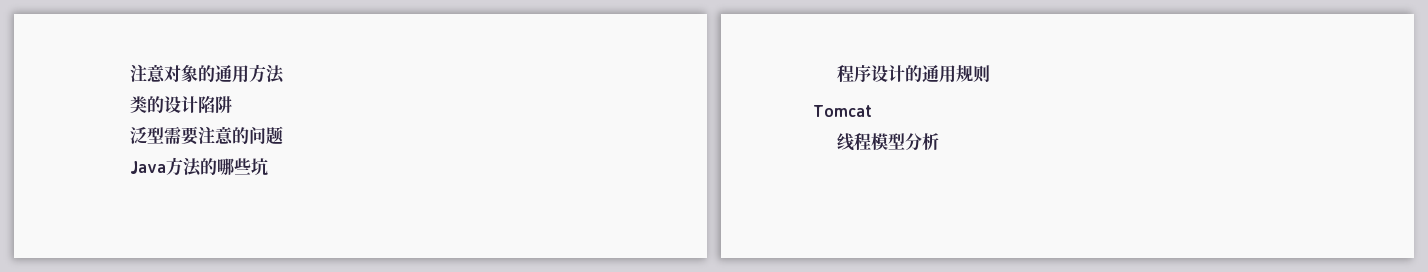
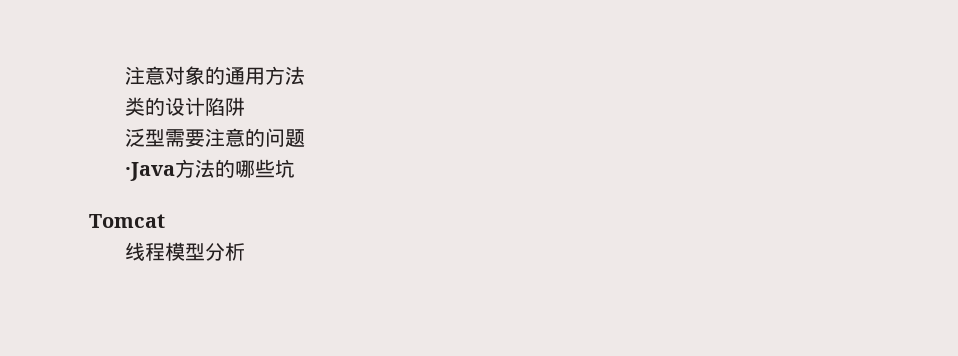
[129,161,166,174] Java -> [125,162,176,181] ·Java
[836,65,990,83] // 程序设计的通用规则 -> (296, 168) none

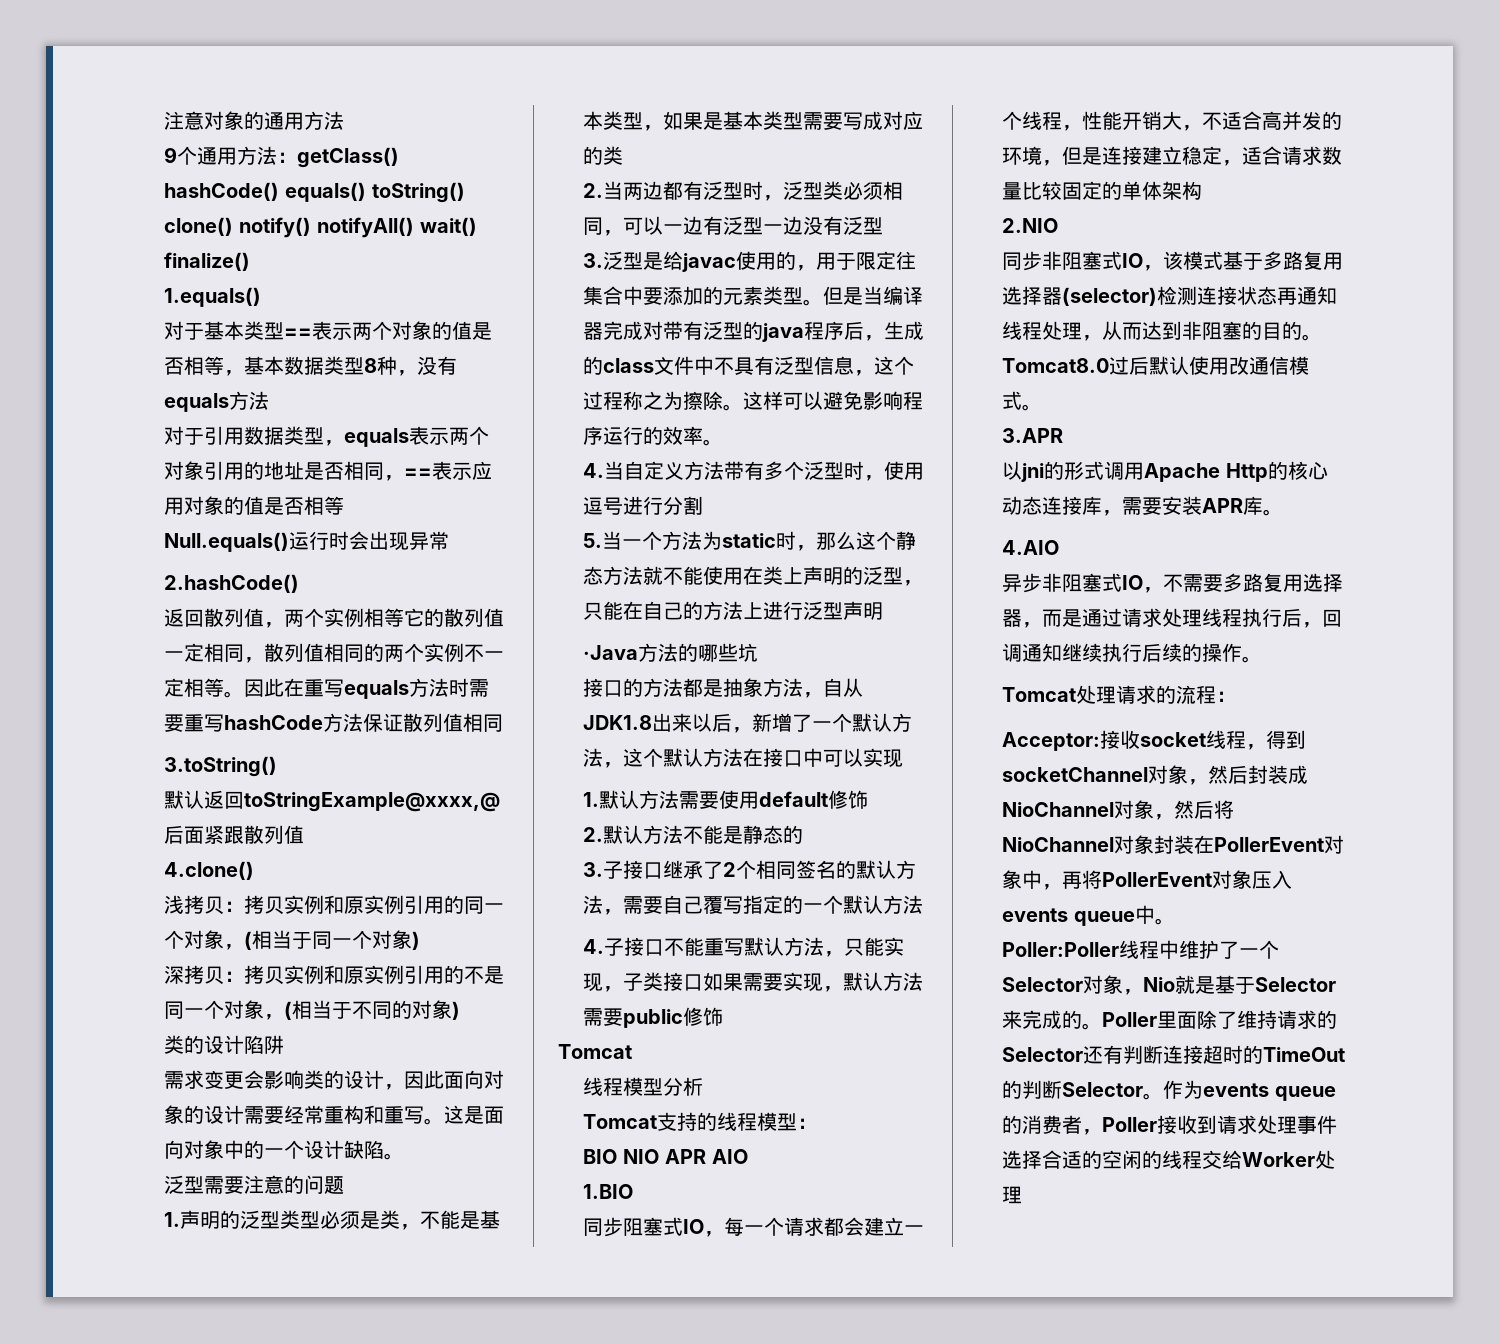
[125,97,246,116] 类的设计陷阱 -> [163,146,399,168] [163,182,465,203] [163,217,477,238] [163,252,250,271] [163,287,261,307] [163,321,492,340] [163,356,457,376] [163,391,269,412] [163,426,489,447] [163,461,492,481] [163,496,344,515] [163,531,449,552] [163,574,299,593] [163,608,504,628] [163,643,504,663] [163,678,489,699] [163,713,503,732] [163,756,277,777] [163,790,500,812] [163,825,304,844] [163,861,254,880] [163,895,504,915] [163,930,420,950] [163,965,504,985] [163,1000,460,1020] [163,1035,284,1054] [163,1070,504,1090] [163,1105,504,1125] [163,1140,404,1160] 9个通用方法：getClass() hashCode() equals() toString() clone() notify() notifyAll() wait() finalize() // 1.equals() // 对于基本类型==表示两个对象的值是否相等，基本数据类型8种，没有equals方法 // 对于引用数据类型，equals表示两个对象引用的地址是否相同，==表示应用对象的值是否相等 // Null.equals()运行时会出现异常 // 2.hashCode() // 返回散列值，两个实例相等它的散列值一定相同，散列值相同的两个实例不一定相等。因此在重写equals方法时需要重写hashCode方法保证散列值相同 // 3.toString() // 默认返回toStringExample@xxxx,@后面紧跟散列值 // 4.clone() // 浅拷贝：拷贝实例和原实例引用的同一个对象，(相当于同一个对象) // 深拷贝：拷贝实例和原实例引用的不是同一个对象，(相当于不同的对象) // 类的设计陷阱 // 需求变更会影响类的设计，因此面向对象的设计需要经常重构和重写。这是面向对象中的一个设计缺陷。
[125,159,296,181] [89,214,165,228] [125,242,246,261] ·Java方法的哪些坑 // Tomcat // 线程模型分析 -> [163,1210,500,1230] [582,111,923,131] [582,146,623,165] [582,181,903,201] [582,216,883,236] [582,251,916,272] [582,286,923,306] [582,321,924,342] [582,356,914,376] [582,391,923,411] [582,426,723,446] [582,461,924,481] [582,496,703,515] [582,531,916,551] [582,566,923,586] [582,601,883,620] [582,643,758,662] [582,678,863,698] [582,713,912,733] [582,748,903,768] [582,790,868,809] [582,825,803,844] [582,860,916,879] [582,895,923,915] [582,937,904,957] [582,972,923,992] [582,1007,723,1028] [558,1044,632,1059] [582,1077,703,1096] [582,1112,817,1131] [582,1149,748,1164] [582,1184,633,1199] [582,1217,924,1237] [1001,111,1342,131] [1001,146,1342,166] [1001,181,1202,200] [1001,218,1058,233] [1001,251,1343,271] [1001,286,1337,306] [1001,321,1322,341] [1001,356,1309,375] [1001,391,1042,411] [1001,428,1063,443] [1001,461,1328,482] [1001,496,1283,516] [1001,540,1059,555] [1001,573,1343,593] [1001,608,1342,628] [1001,643,1262,663] [1001,685,1236,704] [1001,730,1306,751] [1001,765,1308,785] [1001,800,1234,820] [1001,835,1344,854] [1001,870,1292,890] [1001,905,1175,926] [1001,940,1279,959] [1001,975,1336,995] [1001,1010,1337,1030] [1001,1045,1345,1064] [1001,1080,1336,1101] [1001,1115,1337,1135] [1001,1150,1335,1169] [1001,1186,1022,1204] 1.声明的泛型类型必须是类，不能是基本类型，如果是基本类型需要写成对应的类 // 2.当两边都有泛型时，泛型类必须相同，可以一边有泛型一边没有泛型 // 3.泛型是给javac使用的，用于限定往集合中要添加的元素类型。但是当编译器完成对带有泛型的java程序后，生成的class文件中不具有泛型信息，这个过程称之为擦除。这样可以避免影响程序运行的效率。 // 4.当自定义方法带有多个泛型时，使用逗号进行分割 // 5.当一个方法为static时，那么这个静态方法就不能使用在类上声明的泛型，只能在自己的方法上进行泛型声明 // ·Java方法的哪些坑 // 接口的方法都是抽象方法，自从JDK1.8出来以后，新增了一个默认方法，这个默认方法在接口中可以实现 // 1.默认方法需要使用default修饰 // 2.默认方法不能是静态的 // 3.子接口继承了2个相同签名的默认方法，需要自己覆写指定的一个默认方法 // 4.子接口不能重写默认方法，只能实现，子类接口如果需要实现，默认方法需要public修饰 // Tomcat // 线程模型分析 // Tomcat支持的线程模型： // BIO NIO APR AIO // 1.BIO // 同步阻塞式IO，每一个请求都会建立一个线程，性能开销大，不适合高并发的环境，但是连接建立稳定，适合请求数量比较固定的单体架构 // 2.NIO // 同步非阻塞式IO，该模式基于多路复用选择器(selector)检测连接状态再通知线程处理，从而达到非阻塞的目的。Tomcat8.0过后默认使用改通信模式。 // 3.APR // 以jni的形式调用Apache Http的核心动态连接库，需要安装APR库。 // 4.AIO // 异步非阻塞式IO，不需要多路复用选择器，而是通过请求处理线程执行后，回调通知继续执行后续的操作。 // Tomcat处理请求的流程： // Acceptor:接收socket线程，得到socketChannel对象，然后封装成NioChannel对象，然后将NioChannel对象封装在PollerEvent对象中，再将PollerEvent对象压入events queue中。 // Poller:Poller线程中维护了一个Selector对象，Nio就是基于Selector来完成的。Poller里面除了维持请求的Selector还有判断连接超时的TimeOut的判断Selector。作为events queue的消费者，Poller接收到请求处理事件选择合适的空闲的线程交给Worker处理

